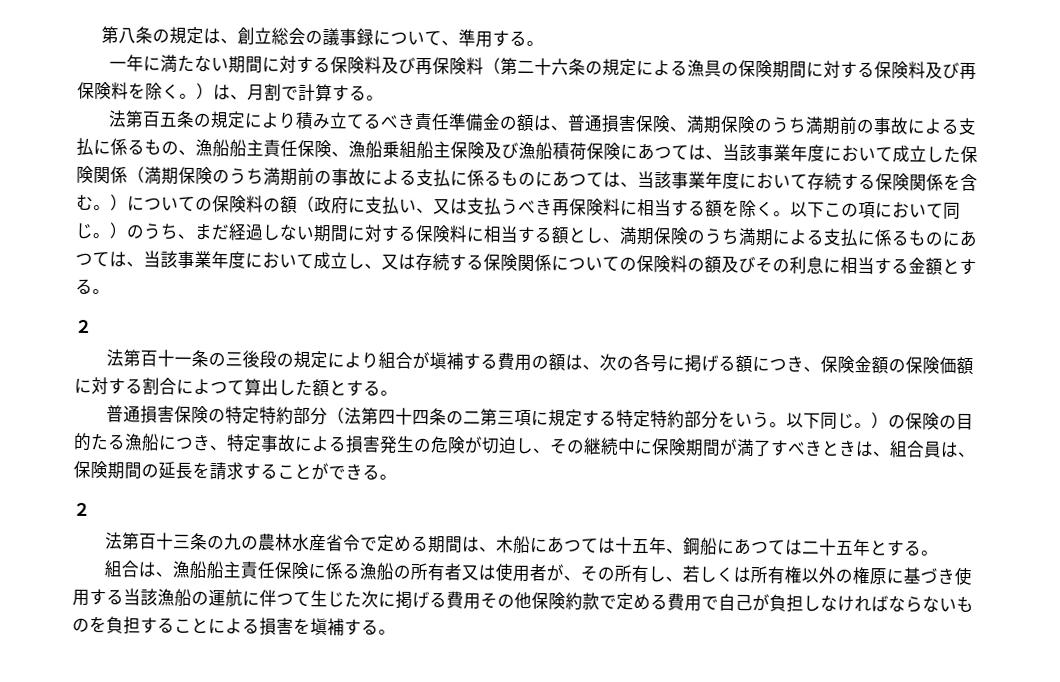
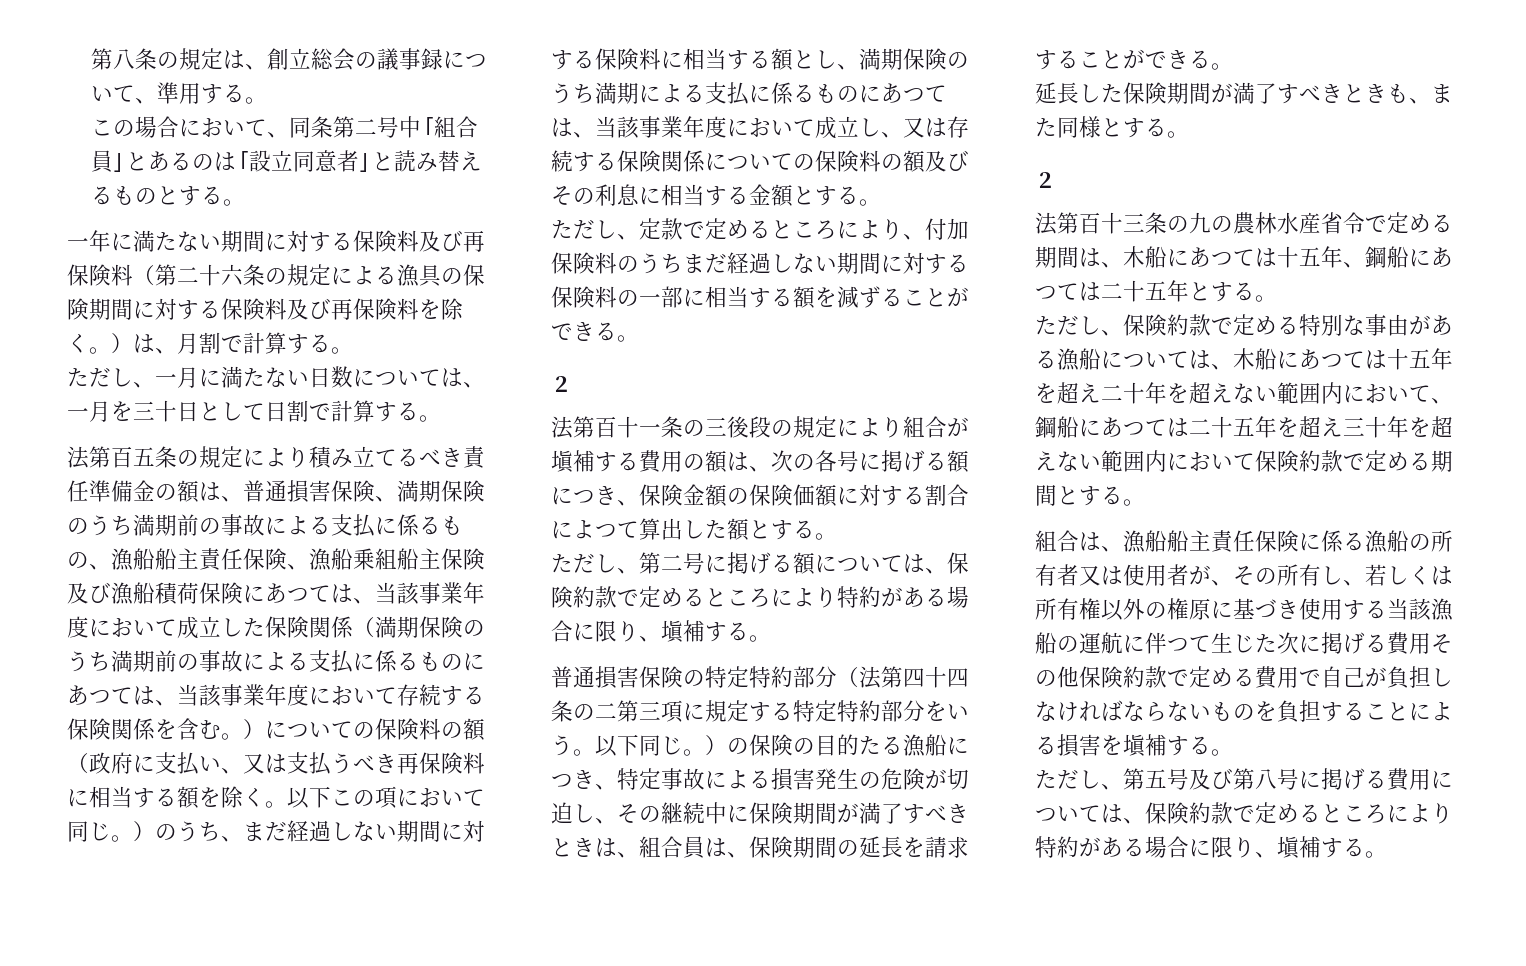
(545, 43) none -> [91,116,479,138] [91,150,483,172] [91,186,246,206] // この場合において、同条第二号中「組合員」とあるのは「設立同意者」と読み替えるものとする。
(384, 98) none -> [67,366,485,388] [67,400,441,422] // ただし、一月に満たない日数については、一月を三十日として日割で計算する。
(110, 292) none -> [551,218,969,240] [551,252,969,274] [551,286,969,309] [551,322,639,342] // ただし、定款で定めるところにより、付加保険料のうちまだ経過しない期間に対する保険料の一部に相当する額を減ずることができる。
(398, 393) none -> [551,552,969,575] [551,586,969,608] [551,620,771,643] // ただし、第二号に掲げる額については、保険約款で定めるところにより特約がある場合に限り、塡補する。
(397, 477) none -> [1035,82,1453,104] [1035,116,1189,138] // 延長した保険期間が満了すべきときも、また同様とする。
(940, 553) none -> [1035,314,1453,336] [1035,348,1453,371] [1035,382,1453,404] [1035,416,1453,438] [1035,450,1453,472] [1035,485,1145,506] // ただし、保険約款で定める特別な事由がある漁船については、木船にあつては十五年を超え二十年を超えない範囲内において、鋼船にあつては二十五年を超え三十年を超えない範囲内において保険約款で定める期間とする。
(396, 632) none -> [1035,768,1453,791] [1035,802,1453,824] [1035,836,1387,859] // ただし、第五号及び第八号に掲げる費用については、保険約款で定めるところにより特約がある場合に限り、塡補する。

